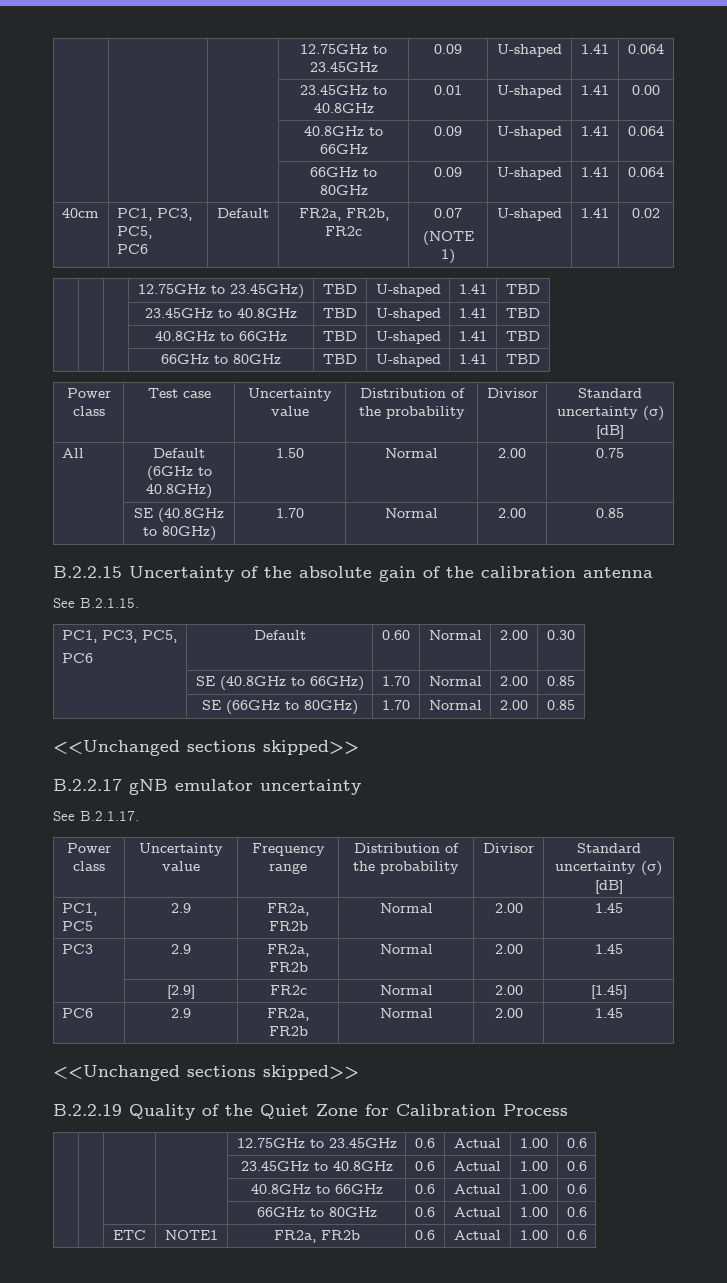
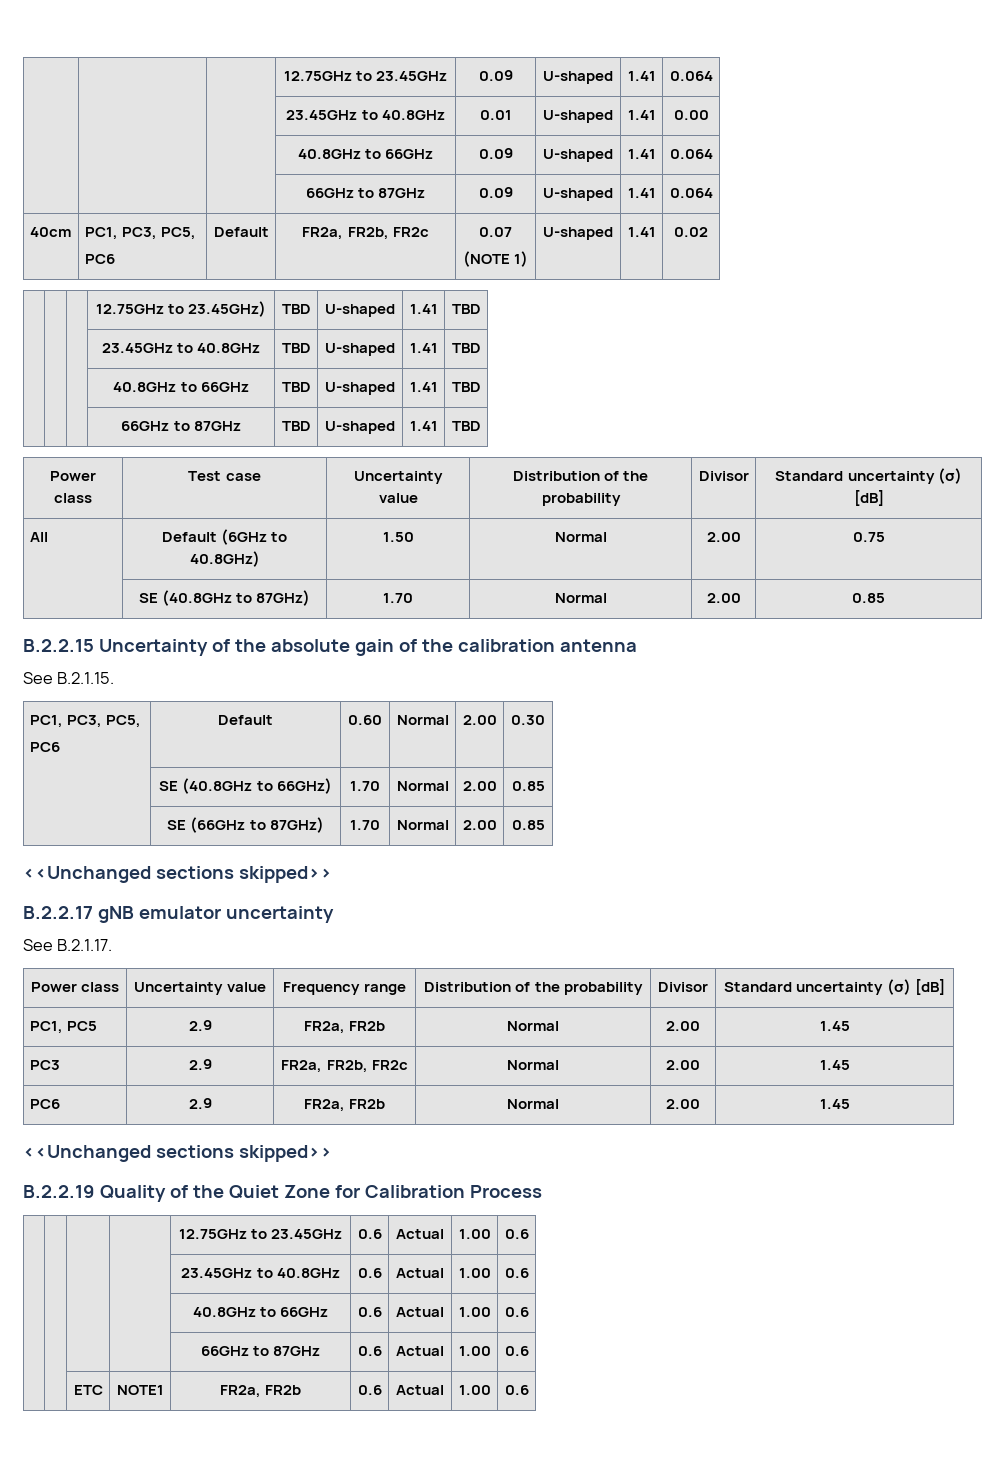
[319,185,368,195] 80GHz -> [378,188,426,198] 87GHz
[232,354,281,364] 80GHz -> [193,421,241,431] 87GHz
[161,526,216,541] 80GHz) -> [256,590,311,606] 87GHz)
[303,700,358,715] 80GHz) -> [269,817,324,833] 87GHz)
[268,962,308,972] [379,944,433,954] [494,944,523,954] [594,944,623,954] [167,985,195,999] [269,985,307,995] [379,985,433,995] [494,985,523,995] [590,985,627,999] FR2b | Normal | 2.00 | 1.45 // | [2.9] | FR2c | Normal | 2.00 | [1.45] -> [326,1060,408,1073] [507,1060,559,1070] [666,1060,701,1070] [819,1060,850,1070] FR2b, FR2c | Normal | 2.00 | 1.45
[328,1207,377,1217] 80GHz -> [273,1346,321,1356] 87GHz

